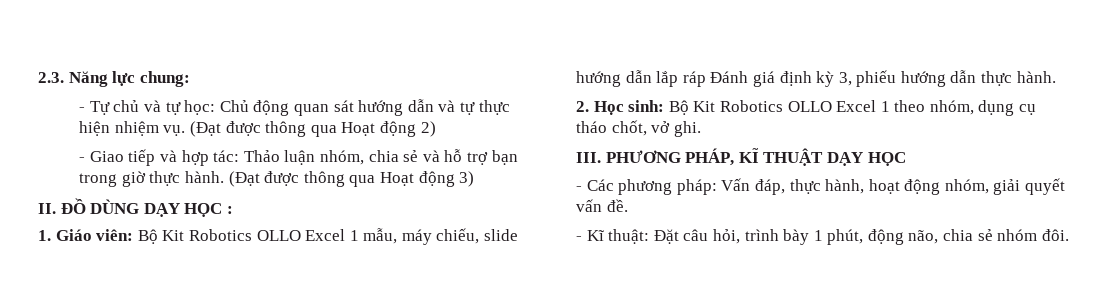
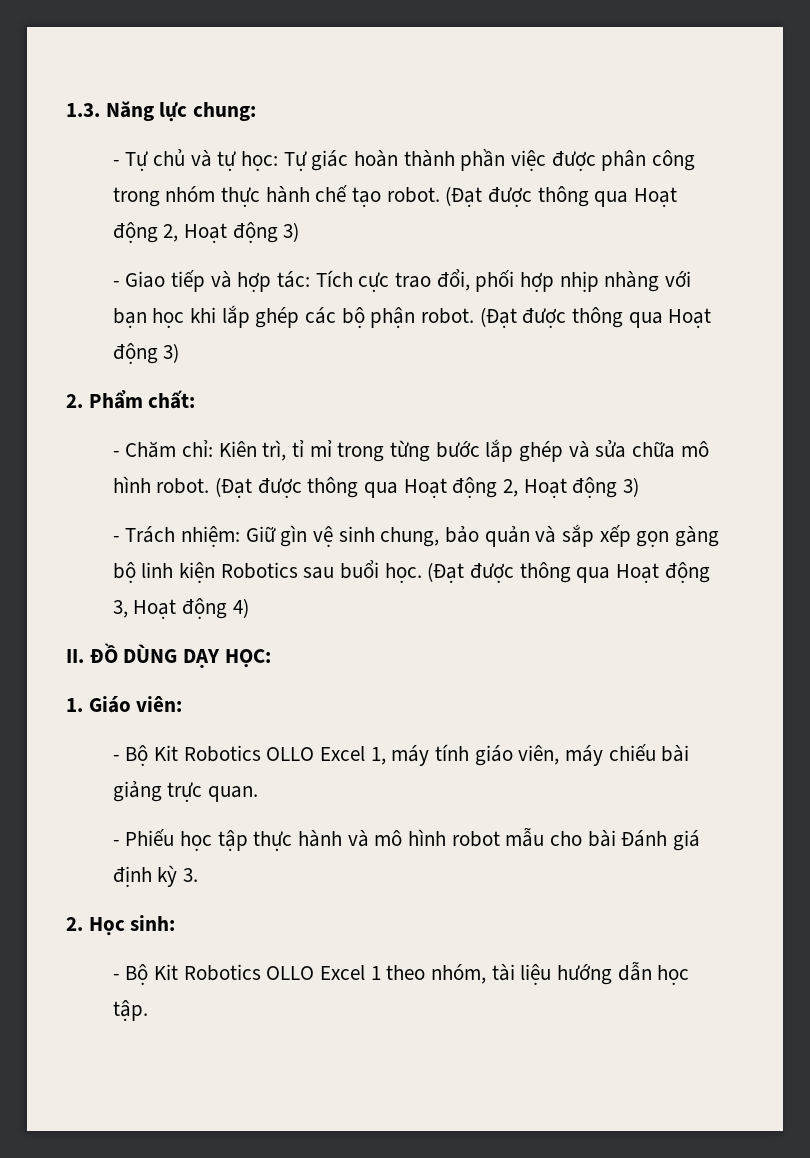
[38,72,64,83] 2.3. -> [66,103,100,117] 1.3.
[219,99,510,116] [79,121,436,137] Chủ động quan sát hướng dẫn và tự thực hiện nhiệm vụ. (Đạt được thông qua Hoạt động 2) -> [283,149,695,171] [112,185,677,207] [112,222,300,243] Tự giác hoàn thành phần việc được phân công trong nhóm thực hành chế tạo robot. (Đạt được thông qua Hoạt động 2, Hoạt động 3)
[243,149,518,165] [79,171,225,187] Thảo luận nhóm, chia sẻ và hỗ trợ bạn trong giờ thực hành. -> [315,269,691,292] [112,305,474,328] Tích cực trao đổi, phối hợp nhịp nhàng với bạn học khi lắp ghép các bộ phận robot.
(475, 179) none -> [66,390,196,409] [112,439,709,462] [112,476,639,498] [112,524,719,547] [112,560,710,583] [112,598,249,619] // 2. Phẩm chất: // - Chăm chỉ: Kiên trì, tỉ mỉ trong từng bước lắp ghép và sửa chữa mô hình robot. (Đạt được thông qua Hoạt động 2, Hoạt động 3) // - Trách nhiệm: Giữ gìn vệ sinh chung, bảo quản và sắp xếp gọn gàng bộ linh kiện Robotics sau buổi học. (Đạt được thông qua Hoạt động 3, Hoạt động 4)
[184,203,233,217] HỌC : -> [224,649,271,668] HỌC:
[137,228,519,245] [576,70,1056,87] Bộ Kit Robotics OLLO Excel 1 mẫu, máy chiếu, slide hướng dẫn lắp ráp Đánh giá định kỳ 3, phiếu hướng dẫn thực hành. -> [112,744,690,766] [112,780,258,802] [112,828,700,851] [112,865,198,887] // - Bộ Kit Robotics OLLO Excel 1, máy tính giáo viên, máy chiếu bài giảng trực quan. // - Phiếu học tập thực hành và mô hình robot mẫu cho bài Đánh giá định kỳ 3.
(665, 106) none -> [112,974,120,980] // -
[978,100,1037,116] [576,120,701,137] [576,148,906,166] [576,178,1066,195] [576,199,628,212] [576,229,1069,245] dụng cụ tháo chốt, vở ghi. // III. PHƯƠNG PHÁP, KĨ THUẬT DẠY HỌC // - Các phương pháp: Vấn đáp, thực hành, hoạt động nhóm, giải quyết vấn đề. // - Kĩ thuật: Đặt câu hỏi, trình bày 1 phút, động não, chia sẻ nhóm đôi. -> [491,962,690,985] [112,1000,148,1021] tài liệu hướng dẫn học tập.

